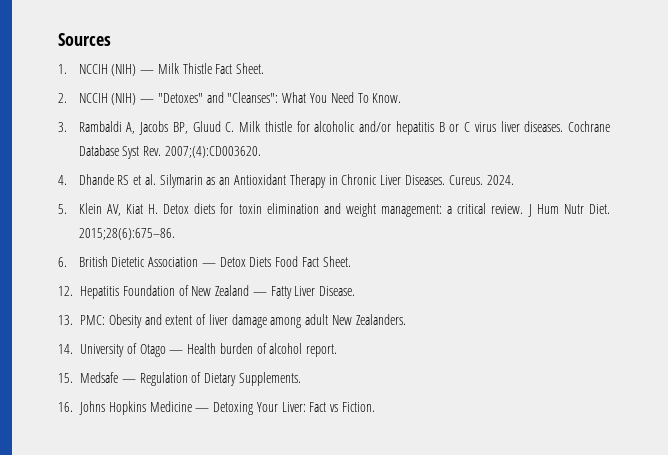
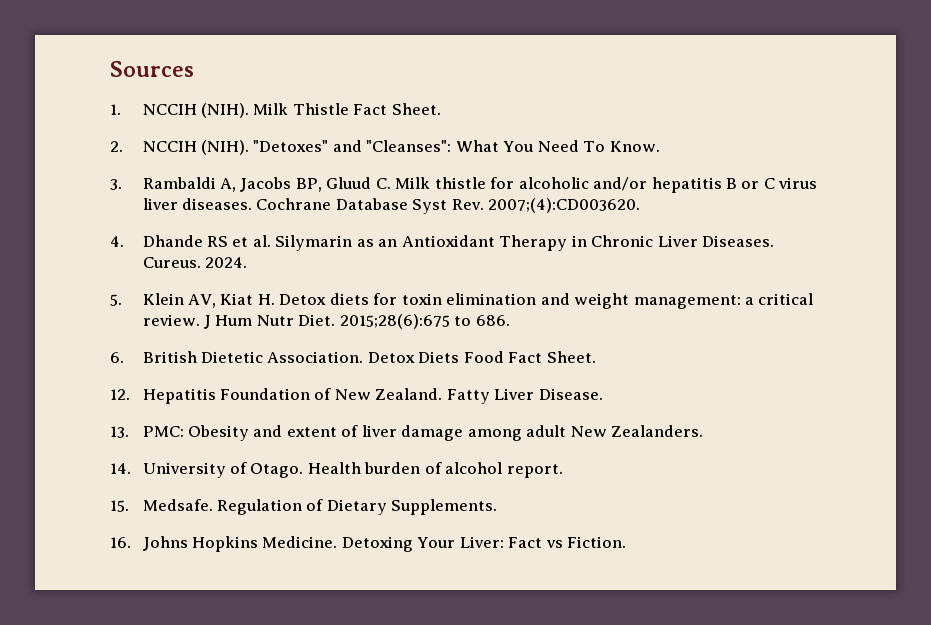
[111,64,155,76] (NIH) — -> [200,103,249,118] (NIH).
[111,93,155,105] (NIH) — -> [200,140,249,155] (NIH).
[78,228,175,240] 2015;28(6):675–86. -> [339,314,510,329] 2015;28(6):675 to 686.
[148,257,216,267] Association — -> [267,351,364,363] Association.
[215,285,267,296] Zealand — -> [375,388,443,400] Zealand.
[139,344,184,357] Otago — -> [250,463,304,478] Otago.
[80,372,136,383] Medsafe — -> [142,499,213,511] Medsafe.
[149,401,210,412] Medicine — -> [262,536,338,548] Medicine.

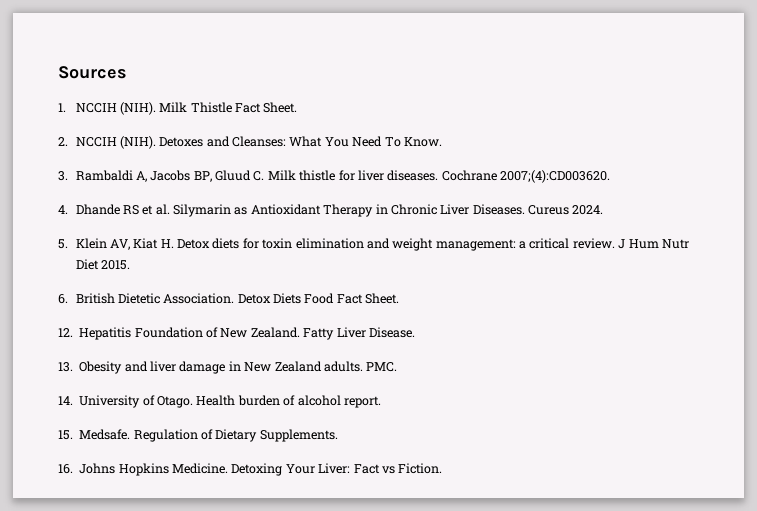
[253,140,452,152] "Detoxes" and "Cleanses": -> [159,136,286,147] Detoxes and Cleanses:
[518,177,818,193] [142,198,484,214] alcoholic and/or hepatitis B or C virus liver diseases. Cochrane Database Syst Rev. -> [357,170,497,181] liver diseases. Cochrane
[378,239,398,247] an -> (248, 211) none
[142,257,201,268] Cureus. -> [527,205,569,215] Cureus
[298,314,510,329] Diet. 2015;28(6):675 to 686. -> [75,259,130,270] Diet 2015.
[142,426,184,437] PMC: -> (73, 367) none
[286,425,704,441] extent of liver damage among adult New Zealanders. -> [150,361,398,374] liver damage in New Zealand adults. PMC.

